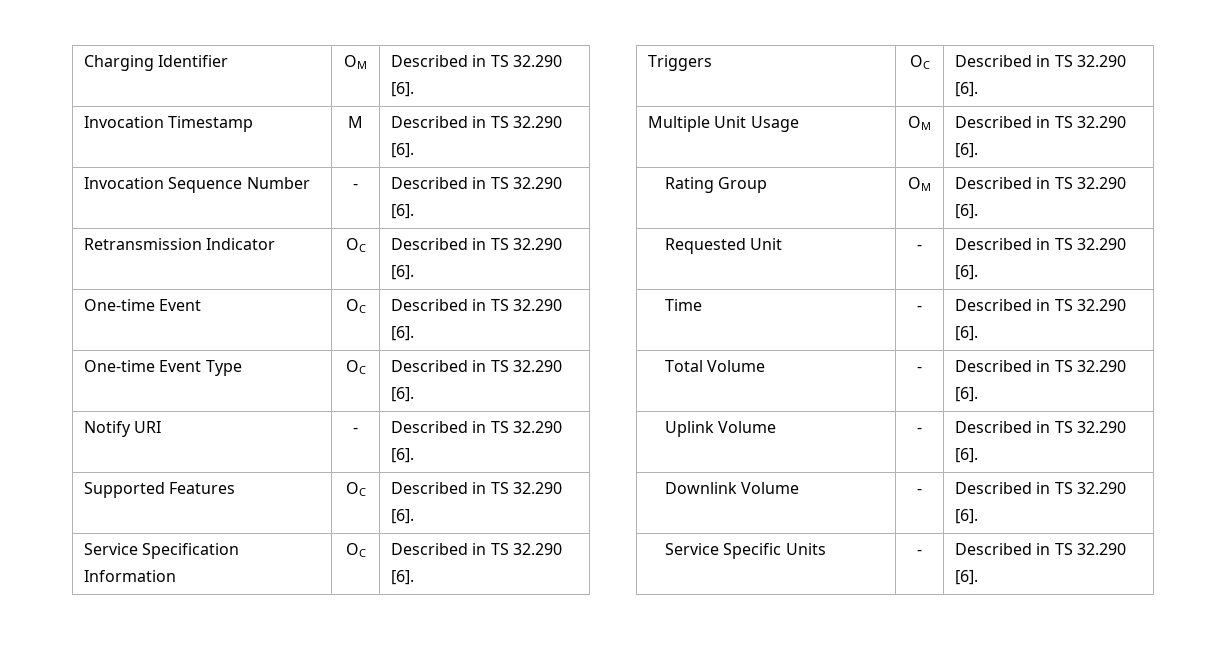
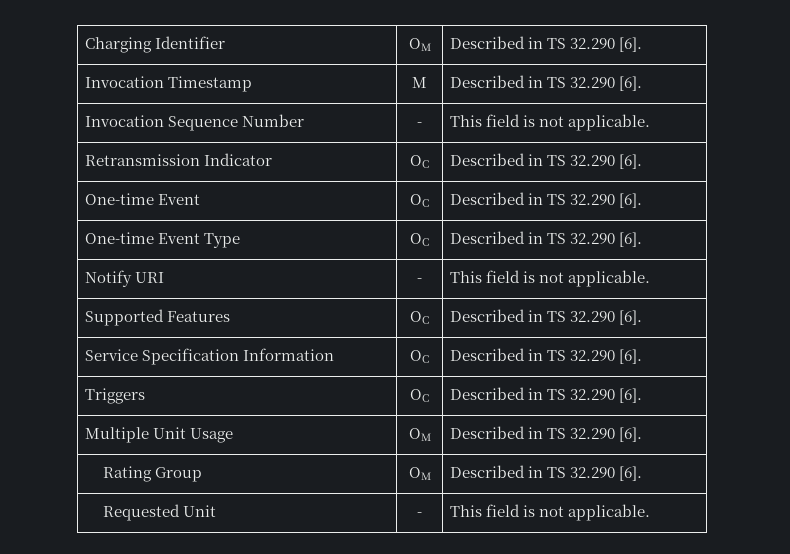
[390,177,562,189] [390,204,414,219] Described in TS 32.290 [6]. -> [449,114,650,131] This field is not applicable.
[390,421,562,433] [390,448,414,463] Described in TS 32.290 [6]. -> [449,270,650,287] This field is not applicable.
[954,238,1126,250] [954,265,978,280] [664,299,702,311] [917,305,922,311] [954,299,1126,311] [954,326,978,341] [664,360,766,372] [917,366,922,372] [954,360,1126,372] [954,387,978,402] [664,421,777,437] [917,427,922,433] [954,421,1126,433] [954,448,978,463] [664,482,800,494] [917,488,922,494] [954,482,1126,494] [954,509,978,524] [664,543,826,559] [917,549,922,555] [954,543,1126,555] [954,570,978,585] Described in TS 32.290 [6]. // Time | - | Described in TS 32.290 [6]. // Total Volume | - | Described in TS 32.290 [6]. // Uplink Volume | - | Described in TS 32.290 [6]. // Downlink Volume | - | Described in TS 32.290 [6]. // Service Specific Units | - | Described in TS 32.290 [6]. -> [449,504,650,521] This field is not applicable.

